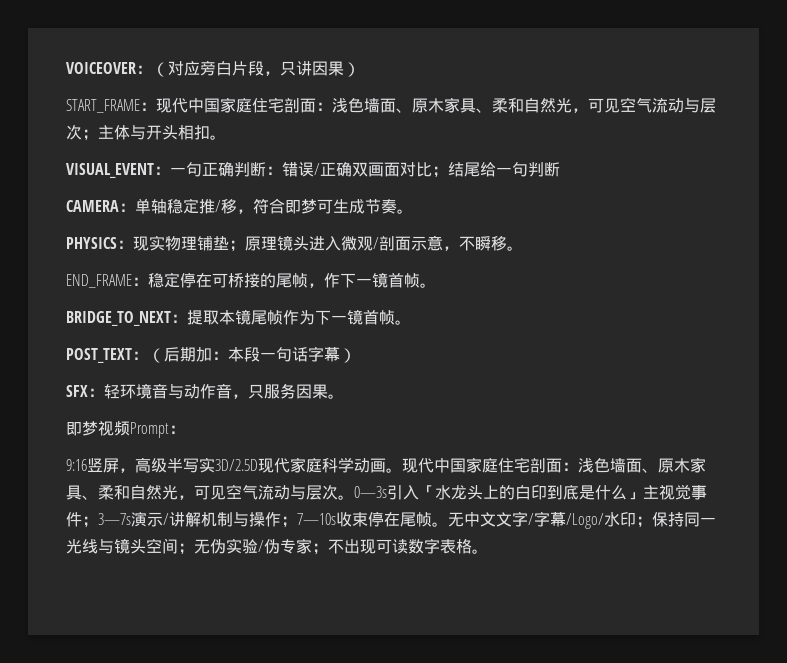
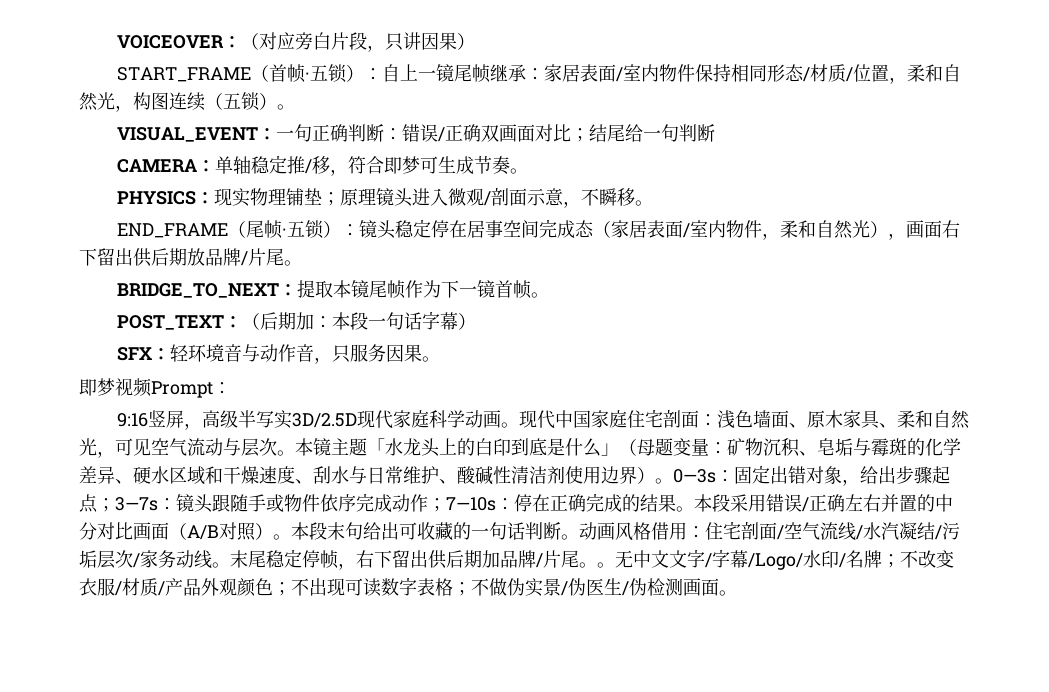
[139,97,716,113] [66,124,210,141] ：现代中国家庭住宅剖面：浅色墙面、原木家具、柔和自然光，可见空气流动与层次；主体与开头相扣 -> [250,64,961,84] [79,92,277,112] （首帧·五锁）：自上一镜尾帧继承：家居表面/室内物件保持相同形态/材质/位置，柔和自然光，构图连续（五锁）
[132,272,420,288] ：稳定停在可桥接的尾帧，作下一镜首帧 -> [227,219,960,240] [79,248,284,267] （尾帧·五锁）：镜头稳定停在居事空间完成态（家居表面/室内物件，柔和自然光），画面右下留出供后期放品牌/片尾
[354,485,419,500] 0—3s引入 -> [295,438,367,456] 本镜主题
[643,484,707,500] [66,511,432,528] 主视觉事件；3—7s演示/讲解机制与操作；7—10s收束停在尾帧 -> [619,438,961,457] [79,465,950,486] [79,493,953,513] [79,521,960,541] [79,549,597,570] （母题变量：矿物沉积、皂垢与霉斑的化学差异、硬水区域和干燥速度、刮水与日常维护、酸碱性清洁剂使用边界）。0—3s：固定出错对象，给出步骤起点；3—7s：镜头跟随手或物件依序完成动作；7—10s：停在正确完成的结果。本段采用错误/正确左右并置的中分对比画面（A/B对照）。本段末句给出可收藏的一句话判断。动画风格借用：住宅剖面/空气流线/水汽凝结/污垢层次/家务动线。末尾稳定停帧，右下留出供后期加品牌/片尾。
[636,512,716,528] [66,538,312,555] ；保持同一光线与镜头空间；无伪实验/伪专家 -> [839,550,954,568] [79,578,273,597] /名牌；不改变衣服/材质/产品外观颜色
(472, 546) none -> [453,578,719,597] ；不做伪实景/伪医生/伪检测画面

